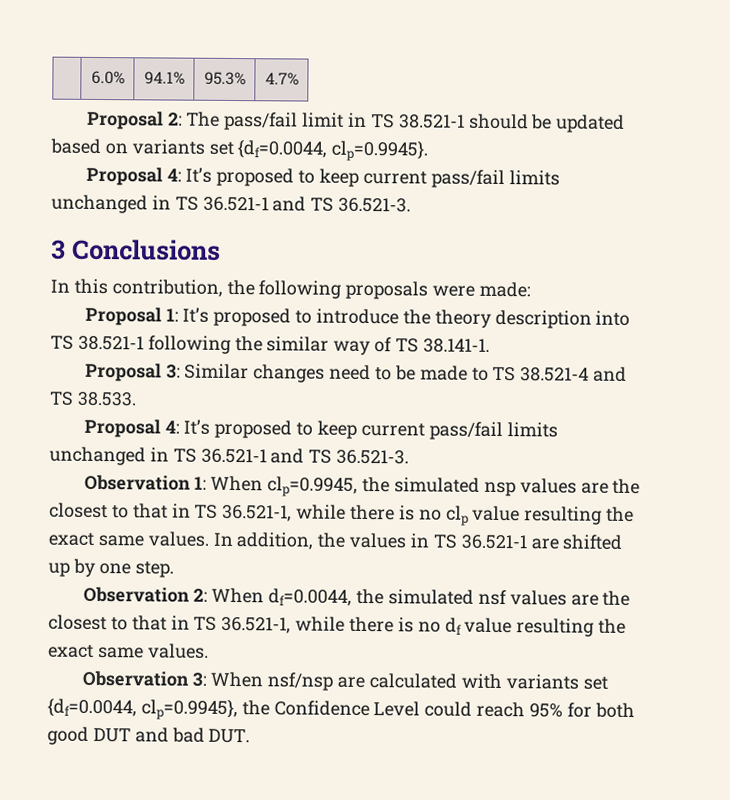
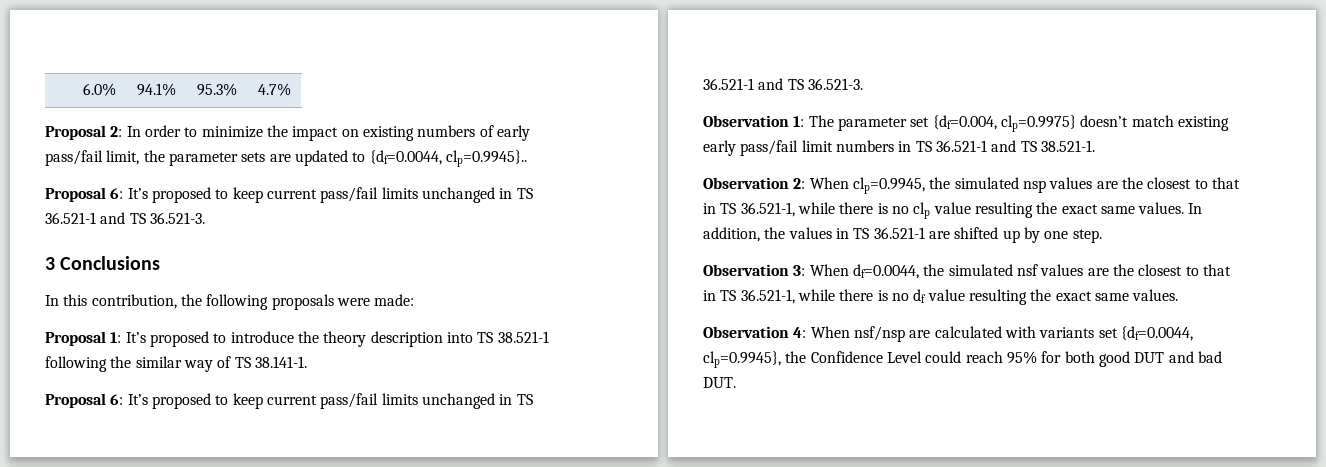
[186,111,626,133] [50,138,429,162] [85,166,182,186] The pass/fail limit in TS 38.521-1 should be updated based on variants set {df=0.0044, clp=0.9945}. // Proposal 4: -> [126,125,530,141] [45,150,527,167] [45,187,124,202] In order to minimize the impact on existing numbers of early pass/fail limit, the parameter sets are updated to {df=0.0044, clp=0.9945}.. // Proposal 6:
[165,363,628,383] [49,391,137,407] [83,418,180,438] 3: Similar changes need to be made to TS 38.521-4 and TS 38.533. // Proposal 4: -> [110,394,124,405] 6:
(207, 483) none -> [808,115,1229,132] [703,140,1095,156] [703,177,806,189] The parameter set {df=0.004, clp=0.9975} doesn’t match existing early pass/fail limit numbers in TS 36.521-1 and TS 38.521-1. // Observation 2:
[192,588,208,602] 2: -> [793,265,806,276] 3:
[191,672,207,687] 3: -> [793,327,807,338] 4:

